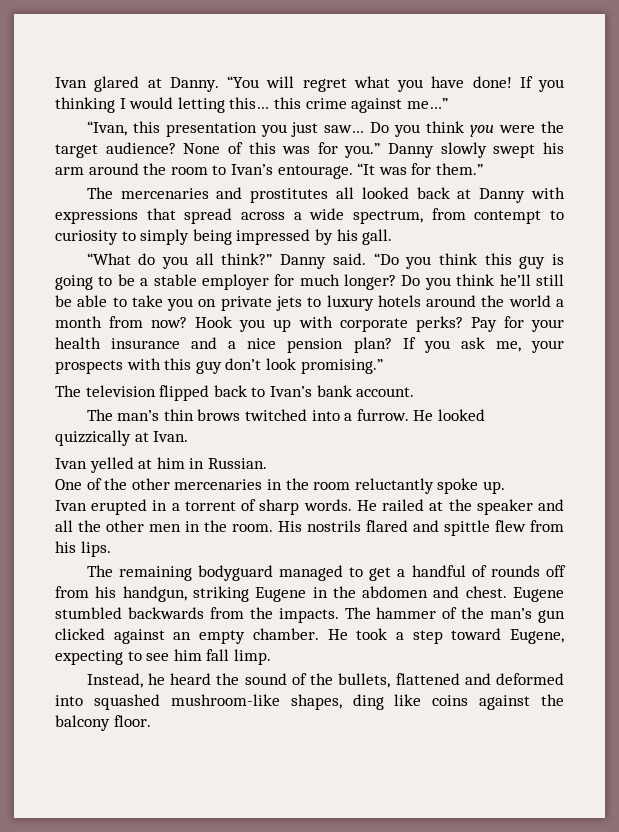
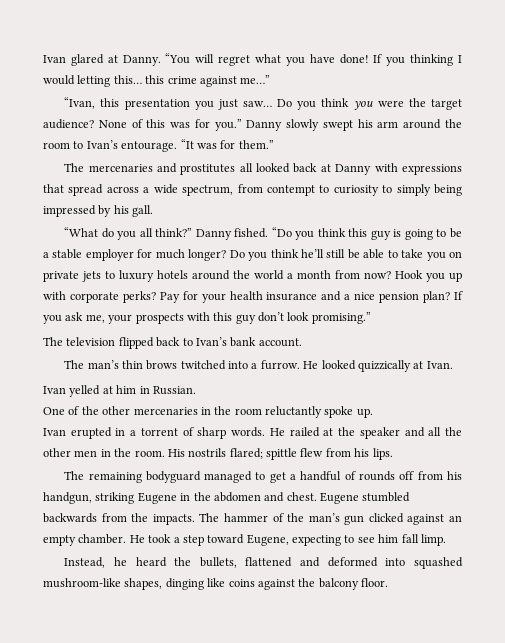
[332,253,366,265] said. -> [234,228,269,238] fished.
[366,520,439,532] flared and -> [229,448,263,459] flared;
[244,673,334,685] sound of the -> (192, 561) none
[352,694,384,710] ding -> [165,578,204,590] dinging

